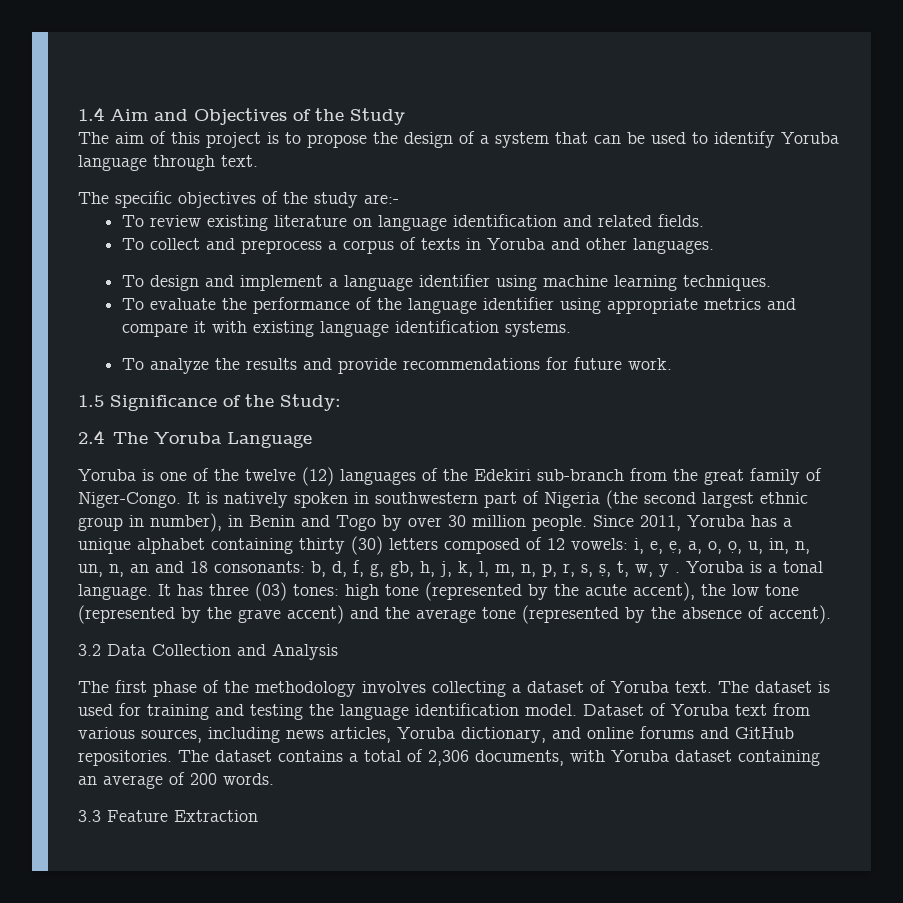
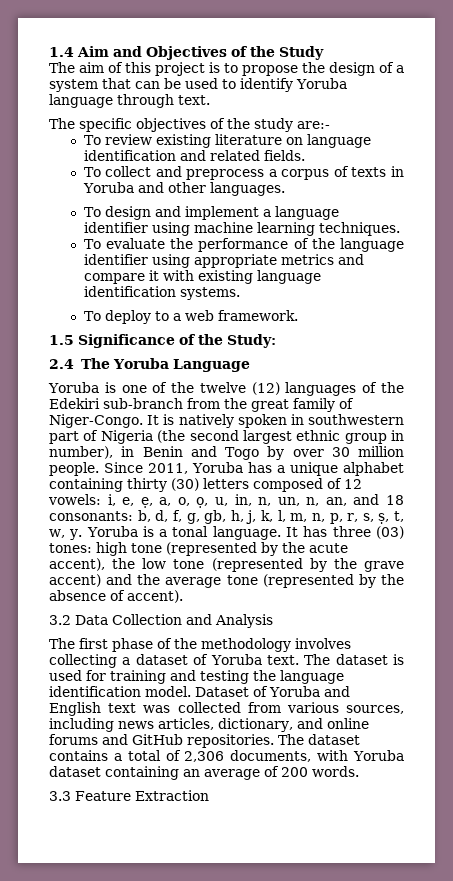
[149,357,672,374] analyze the results and provide recommendations for future work. -> [104,310,298,324] deploy to a web framework.
[130,564,149,573] an -> [325,497,347,506] an,
[659,564,680,577] y . -> [69,529,83,540] y.
[735,704,767,716] text -> [323,686,350,697] [49,702,241,716] and English text was collected
[397,727,455,739] Yoruba -> (214, 724) none

